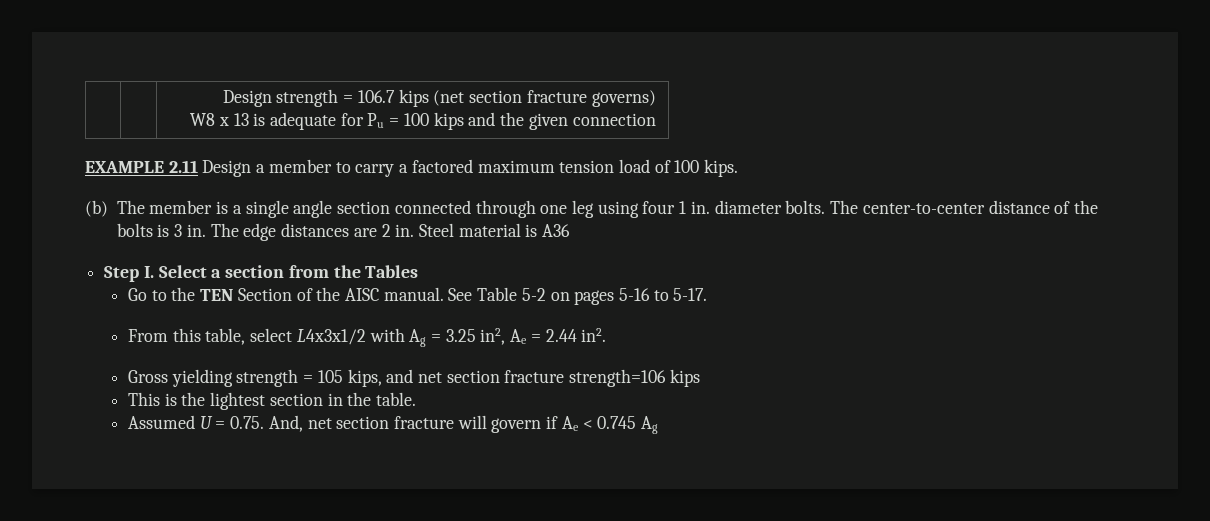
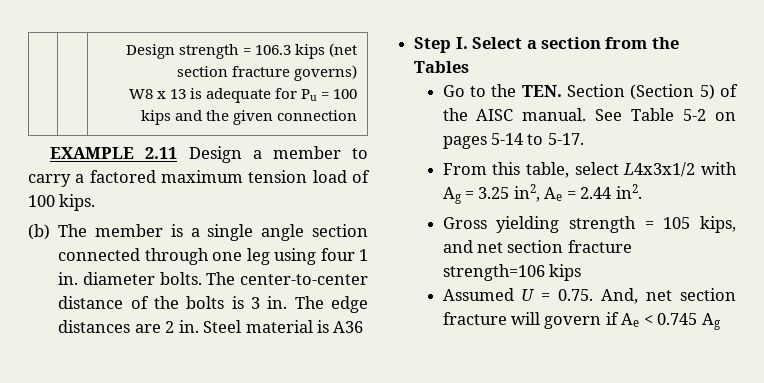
[357,90,395,103] 106.7 -> [255,45,292,55] 106.3
[200,288,292,301] TEN Section -> [521,84,715,100] TEN. Section (Section 5)
[619,288,651,301] 5-16 -> [491,133,524,145] 5-14
[127,392,416,410] // This is the lightest section in the table. -> (582, 272) none

